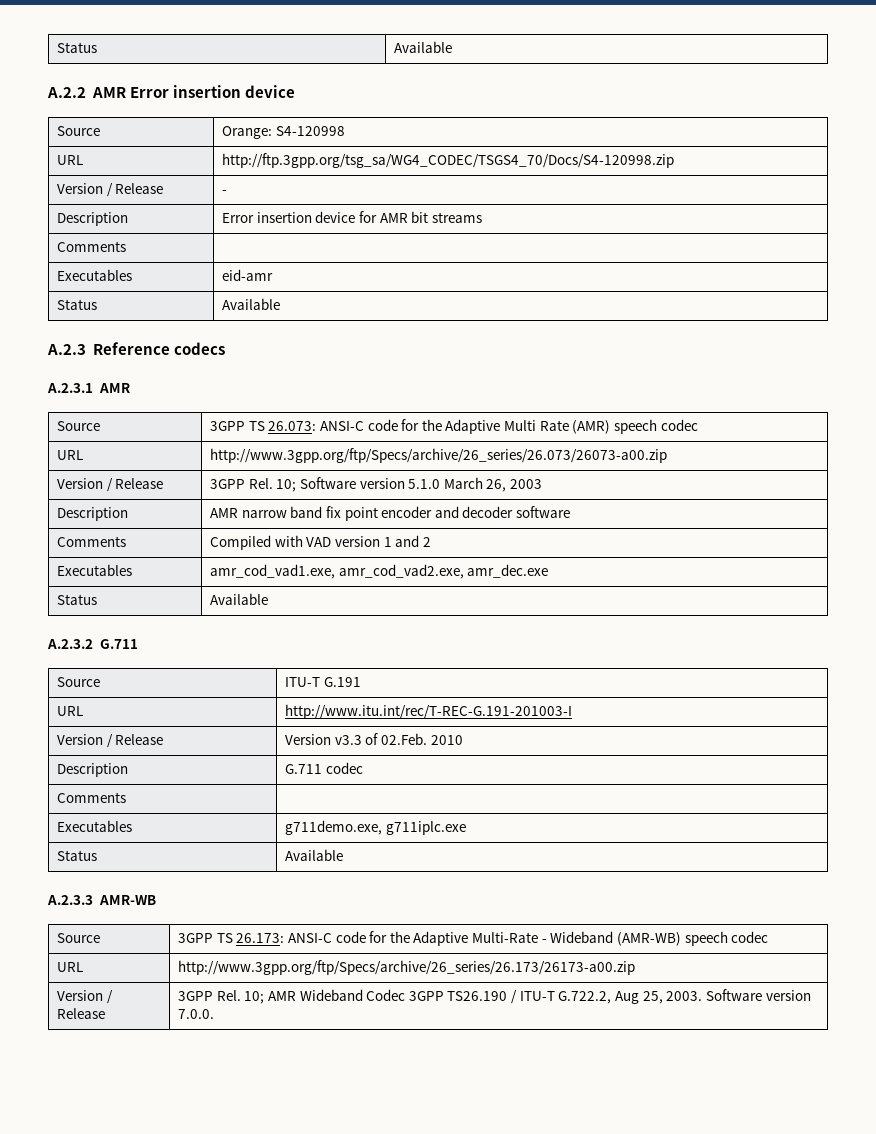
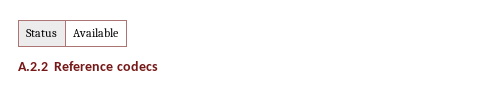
[91,85,295,98] [56,126,100,136] [221,126,345,139] [56,155,83,165] [221,153,674,168] [56,183,164,197] [221,190,227,194] [56,212,128,226] [221,211,482,223] [56,241,126,252] [56,269,132,281] [221,269,273,281] [56,299,97,310] [221,298,280,310] [47,342,225,355] [47,383,130,393] [56,421,100,431] [209,419,698,434] [56,450,83,460] [209,448,667,463] [56,478,164,492] [209,477,543,492] [56,507,128,521] [209,506,571,521] [56,536,126,547] [209,535,431,550] [56,564,132,576] [209,564,549,579] [56,594,97,605] [209,593,268,605] [47,639,138,649] [56,677,100,687] [284,677,361,687] [56,706,83,716] [284,704,572,719] [56,734,164,748] [284,733,463,745] [56,763,128,777] [284,762,363,774] [56,792,126,803] [56,820,132,832] [284,820,466,835] [56,850,97,861] [284,849,343,861] [47,895,156,905] [56,933,100,943] [177,931,769,946] [56,962,83,972] [177,960,635,975] [56,990,113,1004] [56,1008,105,1019] [177,989,811,1004] [177,1009,214,1019] AMR Error insertion device // Source | Orange: S4-120998 // URL | http://ftp.3gpp.org/tsg_sa/WG4_CODEC/TSGS4_70/Docs/S4-120998.zip // Version / Release | - // Description | Error insertion device for AMR bit streams // Comments | // Executables | eid-amr // Status | Available // A.2.3 Reference codecs // A.2.3.1 AMR // Source | 3GPP TS 26.073: ANSI-C code for the Adaptive Multi Rate (AMR) speech codec // URL | http://www.3gpp.org/ftp/Specs/archive/26_series/26.073/26073-a00.zip // Version / Release | 3GPP Rel. 10; Software version 5.1.0 March 26, 2003 // Description | AMR narrow band fix point encoder and decoder software // Comments | Compiled with VAD version 1 and 2 // Executables | amr_cod_vad1.exe, amr_cod_vad2.exe, amr_dec.exe // Status | Available // A.2.3.2 G.711 // Source | ITU-T G.191 // URL | http://www.itu.int/rec/T-REC-G.191-201003-I // Version / Release | Version v3.3 of 02.Feb. 2010 // Description | G.711 codec // Comments | // Executables | g711demo.exe, g711iplc.exe // Status | Available // A.2.3.3 AMR-WB // Source | 3GPP TS 26.173: ANSI-C code for the Adaptive Multi-Rate - Wideband (AMR-WB) speech codec // URL | http://www.3gpp.org/ftp/Specs/archive/26_series/26.173/26173-a00.zip // Version / Release | 3GPP Rel. 10; AMR Wideband Codec 3GPP TS26.190 / ITU-T G.722.2, Aug 25, 2003. Software version 7.0.0. -> [54,61,158,71] Reference codecs

